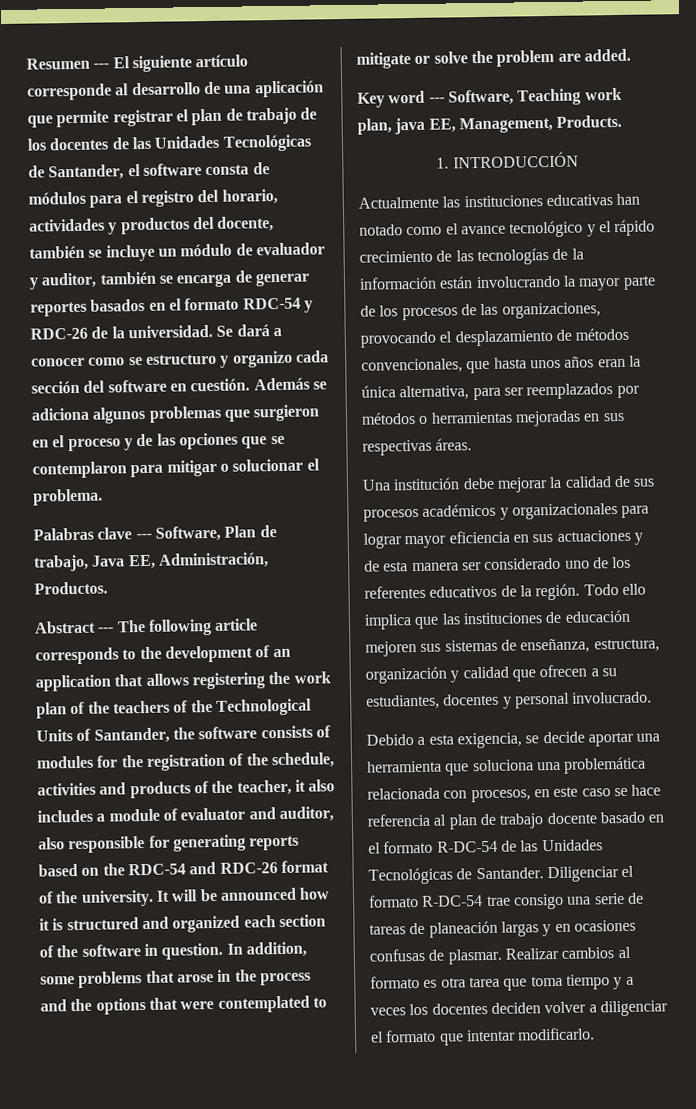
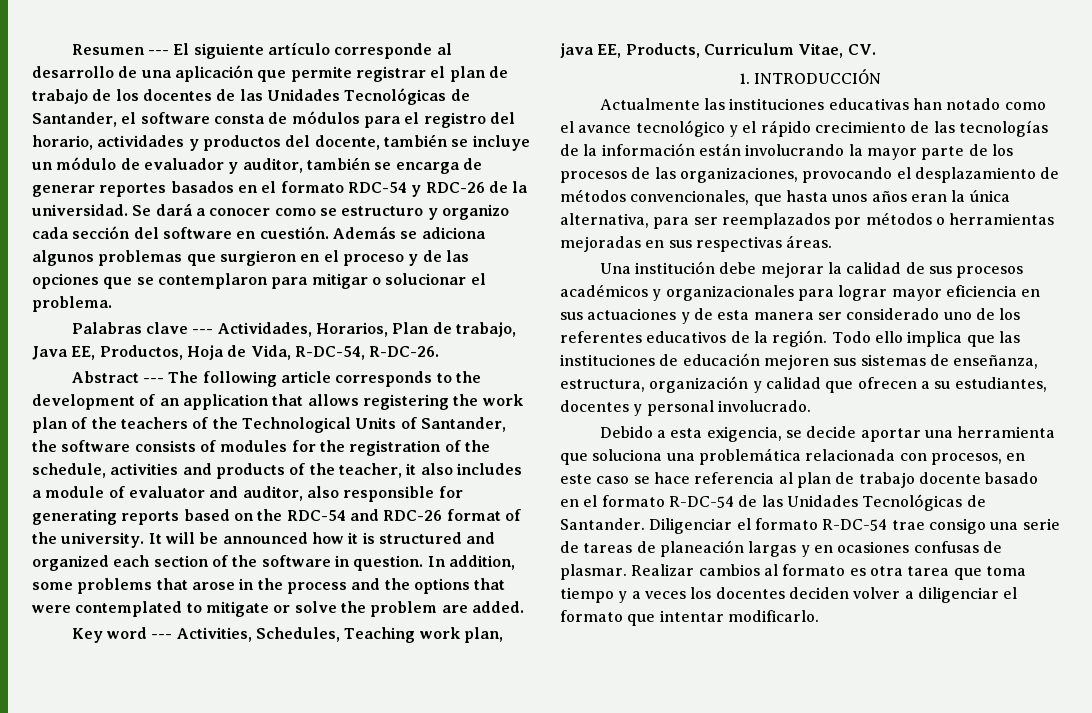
[154,525,221,542] Software, -> [217,322,389,337] Actividades, Horarios,
[157,552,269,569] [34,581,108,595] Administración, Productos. -> [99,345,440,360] Productos, Hoja de Vida, R-DC-54, R-DC-26.
[447,89,514,106] Software, -> [176,627,341,642] Activities, Schedules,
[458,114,623,134] Management, Products. -> [625,43,876,58] Products, Curriculum Vitae, CV.

